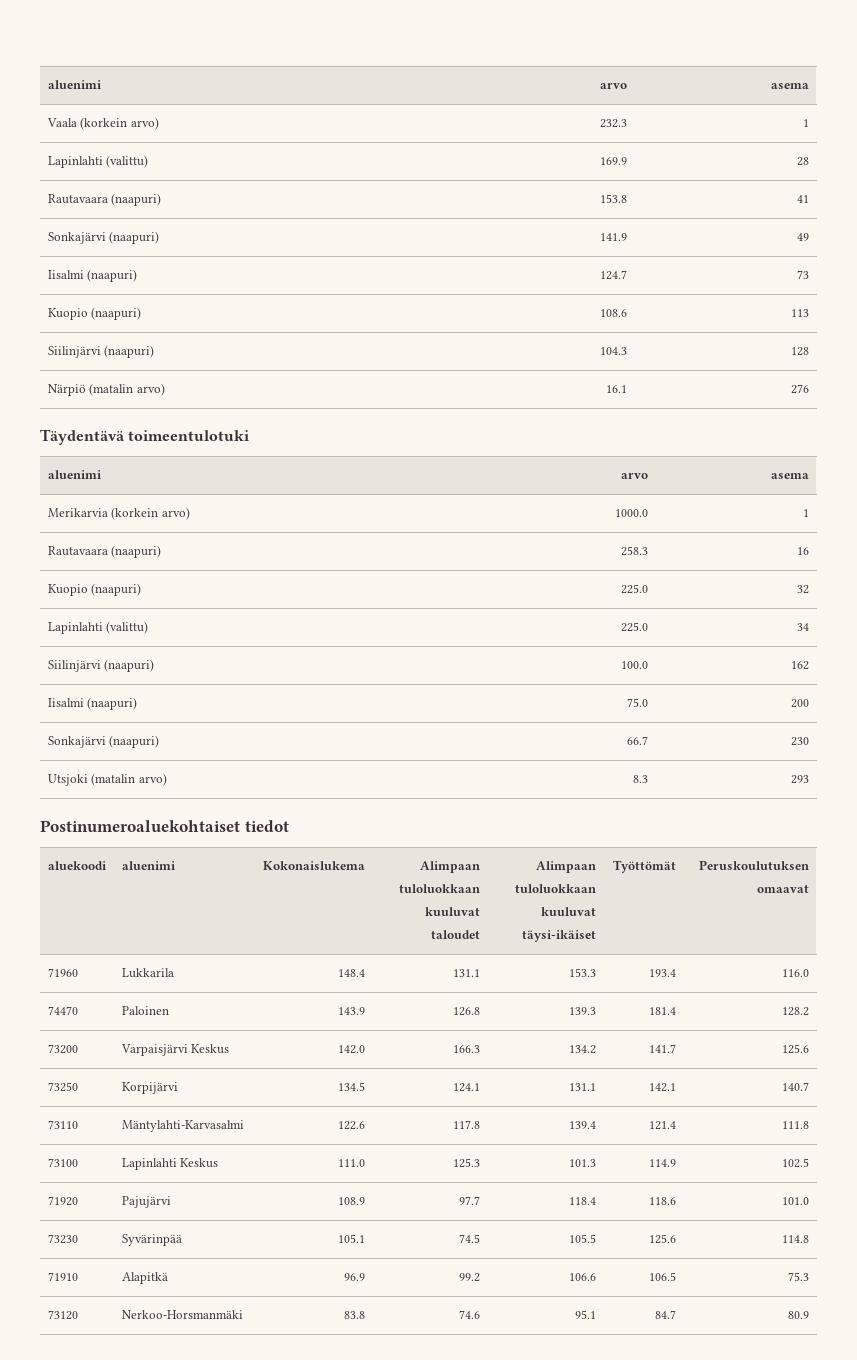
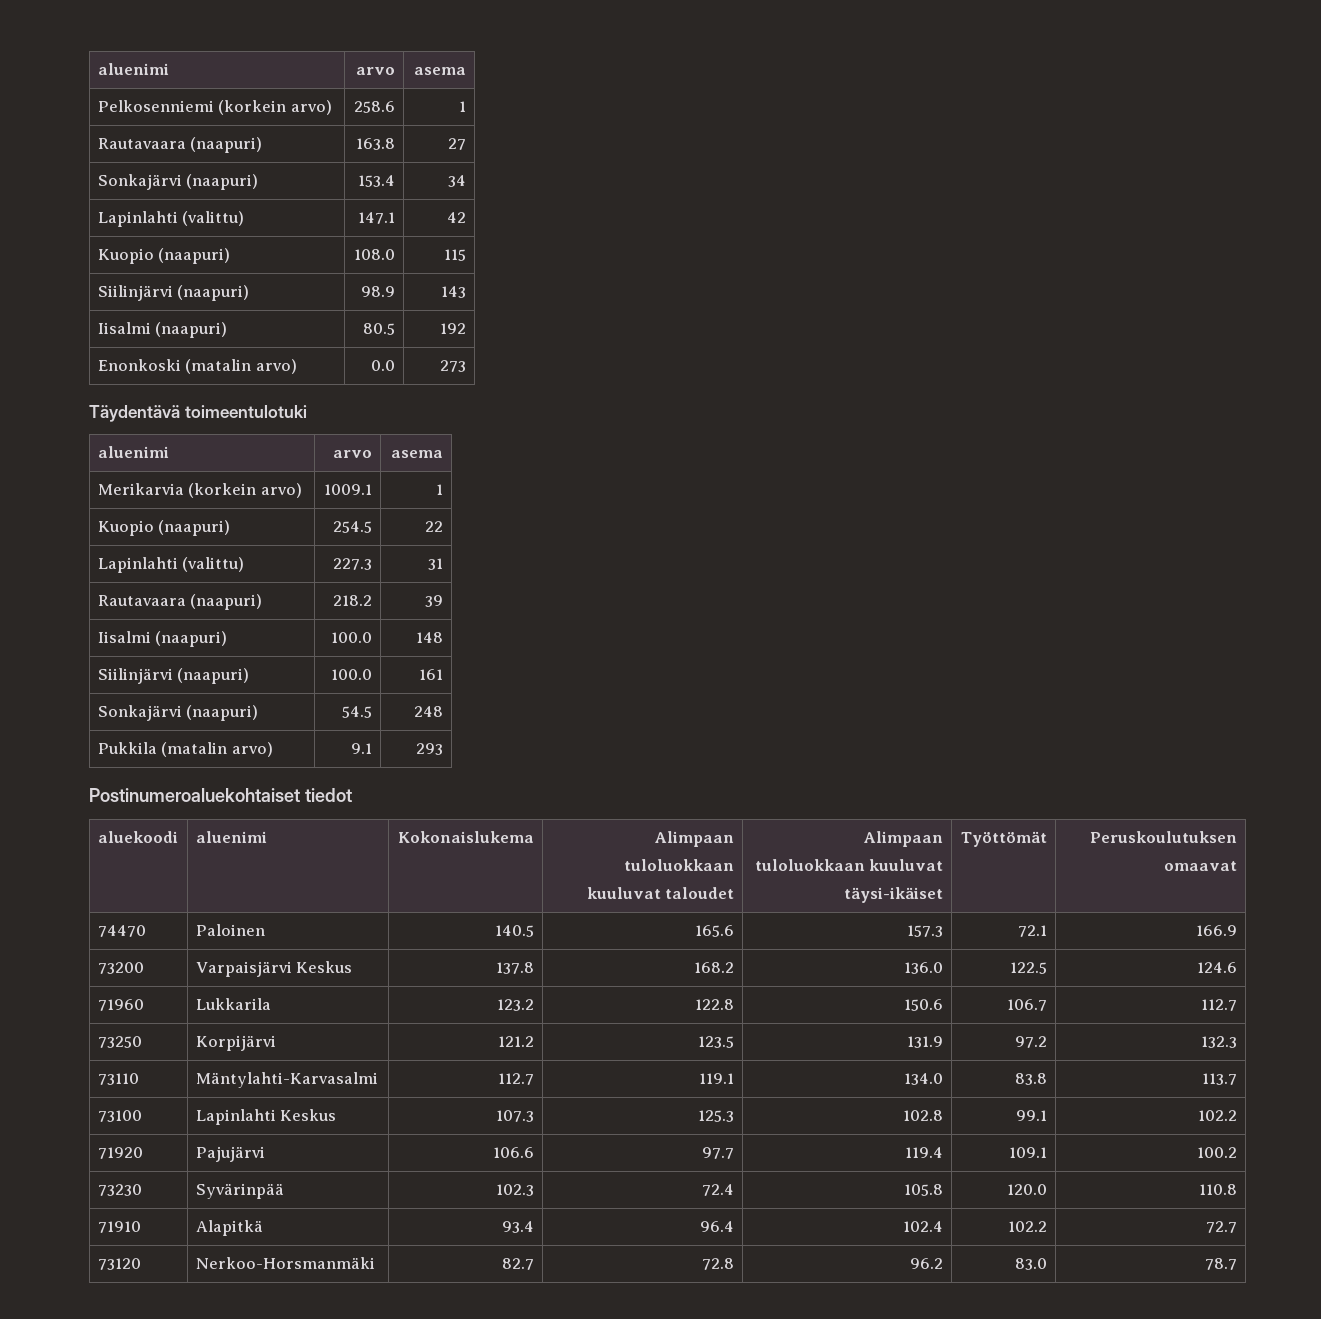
[47,80,102,89] [600,83,628,89] [771,83,810,89] [46,117,159,130] [600,119,628,128] [803,119,810,127] [47,155,149,168] [600,157,628,165] [797,157,810,166] [47,193,162,206] [600,194,628,203] [797,195,810,203] [47,231,160,244] [600,233,628,241] [797,233,810,241] [47,269,138,282] [600,270,628,280] [797,270,810,279] [47,307,142,320] [600,309,628,317] [791,309,810,317] [47,345,155,358] [600,347,628,355] [791,347,810,356] [47,383,165,396] [606,385,628,393] [791,384,810,394] aluenimi | arvo | asema // Vaala (korkein arvo) | 232.3 | 1 // Lapinlahti (valittu) | 169.9 | 28 // Rautavaara (naapuri) | 153.8 | 41 // Sonkajärvi (naapuri) | 141.9 | 49 // Iisalmi (naapuri) | 124.7 | 73 // Kuopio (naapuri) | 108.6 | 113 // Siilinjärvi (naapuri) | 104.3 | 128 // Närpiö (matalin arvo) | 16.1 | 276 -> [97,63,169,75] [356,67,396,75] [414,67,467,75] [97,100,332,115] [354,101,396,113] [459,101,467,112] [97,137,263,153] [356,138,396,150] [448,138,467,150] [97,174,259,190] [358,175,396,187] [448,175,467,187] [97,211,245,227] [358,212,396,224] [447,212,467,223] [97,248,231,264] [354,249,396,260] [444,249,467,261] [97,285,250,301] [361,286,396,297] [441,286,467,298] [97,322,228,338] [363,323,396,335] [440,323,467,334] [97,359,297,374] [371,360,396,371] [440,360,467,372] aluenimi | arvo | asema // Pelkosenniemi (korkein arvo) | 258.6 | 1 // Rautavaara (naapuri) | 163.8 | 27 // Sonkajärvi (naapuri) | 153.4 | 34 // Lapinlahti (valittu) | 147.1 | 42 // Kuopio (naapuri) | 108.0 | 115 // Siilinjärvi (naapuri) | 98.9 | 143 // Iisalmi (naapuri) | 80.5 | 192 // Enonkoski (matalin arvo) | 0.0 | 273
[615,509,649,517] [803,509,810,517] [47,545,162,558] [621,546,649,556] [797,547,810,555] [47,583,142,596] [621,584,649,594] [797,585,810,594] [47,621,149,634] [621,622,649,632] [797,623,810,631] [47,659,155,672] [621,661,649,669] [791,661,810,670] [47,697,138,710] [627,698,649,707] [791,699,810,708] [47,735,160,748] [627,736,649,745] [791,737,810,746] [47,773,167,786] [633,775,649,783] 1000.0 | 1 // Rautavaara (naapuri) | 258.3 | 16 // Kuopio (naapuri) | 225.0 | 32 // Lapinlahti (valittu) | 225.0 | 34 // Siilinjärvi (naapuri) | 100.0 | 162 // Iisalmi (naapuri) | 75.0 | 200 // Sonkajärvi (naapuri) | 66.7 | 230 // Utsjoki (matalin arvo) | 8.3 -> [324,484,373,495] [436,484,444,495] [97,520,231,536] [333,521,373,533] [425,521,444,532] [97,557,245,573] [333,558,373,570] [428,558,444,570] [97,594,263,610] [333,595,373,606] [425,595,444,607] [97,631,228,647] [331,632,373,643] [416,632,444,643] [97,668,250,684] [331,669,373,680] [419,669,444,680] [97,705,259,721] [342,706,373,718] [414,706,444,717] [97,742,273,757] [351,743,373,754] 1009.1 | 1 // Kuopio (naapuri) | 254.5 | 22 // Lapinlahti (valittu) | 227.3 | 31 // Rautavaara (naapuri) | 218.2 | 39 // Iisalmi (naapuri) | 100.0 | 148 // Siilinjärvi (naapuri) | 100.0 | 161 // Sonkajärvi (naapuri) | 54.5 | 248 // Pukkila (matalin arvo) | 9.1
[47,968,78,977] [121,968,174,978] [338,969,366,977] [453,969,481,977] [569,968,597,977] [649,969,677,977] [782,969,810,977] [47,1006,78,1015] [121,1006,169,1015] [338,1007,366,1015] [453,1007,481,1016] [569,1007,597,1015] [649,1007,677,1015] [782,1007,810,1016] [47,1044,78,1054] [120,1044,230,1056] [338,1045,366,1054] [453,1045,481,1053] [569,1045,597,1054] [649,1044,677,1053] [782,1044,810,1054] [47,1082,78,1092] [121,1082,178,1094] [338,1082,366,1091] [453,1083,481,1092] [569,1083,597,1091] [649,1083,677,1092] [782,1082,810,1091] [47,1120,78,1129] [121,1120,244,1132] [338,1121,366,1130] [453,1120,481,1129] [569,1121,597,1129] [649,1121,677,1130] [782,1121,810,1129] 71960 | Lukkarila | 148.4 | 131.1 | 153.3 | 193.4 | 116.0 // 74470 | Paloinen | 143.9 | 126.8 | 139.3 | 181.4 | 128.2 // 73200 | Varpaisjärvi Keskus | 142.0 | 166.3 | 134.2 | 141.7 | 125.6 // 73250 | Korpijärvi | 134.5 | 124.1 | 131.1 | 142.1 | 140.7 // 73110 | Mäntylahti-Karvasalmi | 122.6 | 117.8 | 139.4 | 121.4 | 111.8 -> [97,925,146,937] [195,924,265,936] [495,925,535,937] [695,925,735,937] [907,925,944,937] [1018,925,1048,937] [1196,925,1238,936] [97,962,144,974] [195,961,353,977] [496,962,535,974] [694,962,735,973] [904,962,944,974] [1010,962,1048,974] [1197,962,1238,973] [97,999,144,1011] [195,998,271,1010] [497,999,535,1011] [695,999,735,1010] [904,999,944,1011] [1007,999,1048,1011] [1201,999,1238,1011] [97,1036,142,1048] [195,1035,276,1051] [498,1036,535,1047] [698,1036,735,1048] [907,1036,944,1048] [1015,1036,1048,1048] [1201,1036,1238,1048] [97,1073,139,1085] [195,1072,378,1088] [498,1073,535,1085] [699,1073,735,1084] [904,1073,944,1085] [1015,1073,1048,1085] [1202,1073,1238,1085] 74470 | Paloinen | 140.5 | 165.6 | 157.3 | 72.1 | 166.9 // 73200 | Varpaisjärvi Keskus | 137.8 | 168.2 | 136.0 | 122.5 | 124.6 // 71960 | Lukkarila | 123.2 | 122.8 | 150.6 | 106.7 | 112.7 // 73250 | Korpijärvi | 121.2 | 123.5 | 131.9 | 97.2 | 132.3 // 73110 | Mäntylahti-Karvasalmi | 112.7 | 119.1 | 134.0 | 83.8 | 113.7
[338,1159,366,1167] 111.0 -> [496,1110,535,1122] 107.3
[569,1159,597,1167] [649,1159,677,1167] [782,1158,810,1168] 101.3 | 114.9 | 102.5 -> [903,1110,944,1121] [1016,1110,1048,1121] [1198,1110,1238,1121] 102.8 | 99.1 | 102.2
[338,1197,366,1205] 108.9 -> [493,1147,535,1158] 106.6
[569,1197,597,1205] [649,1197,677,1205] [782,1197,810,1205] 118.4 | 118.6 | 101.0 -> [905,1147,944,1158] [1009,1147,1048,1158] [1197,1147,1238,1158] 119.4 | 109.1 | 100.2
[338,1234,366,1243] [459,1234,481,1243] [569,1234,597,1243] [649,1234,677,1244] [782,1235,810,1243] [47,1272,78,1281] [121,1272,168,1284] [344,1273,366,1281] [459,1273,481,1282] [569,1273,597,1281] [649,1272,677,1281] [788,1272,810,1281] [47,1310,78,1320] [121,1310,243,1319] [344,1311,366,1319] [459,1310,481,1319] [575,1310,597,1319] [655,1310,677,1319] [788,1311,810,1319] 105.1 | 74.5 | 105.5 | 125.6 | 114.8 // 71910 | Alapitkä | 96.9 | 99.2 | 106.6 | 106.5 | 75.3 // 73120 | Nerkoo-Horsmanmäki | 83.8 | 74.6 | 95.1 | 84.7 | 80.9 -> [496,1184,535,1196] [702,1184,735,1196] [904,1184,944,1196] [1007,1184,1048,1195] [1199,1184,1238,1195] [97,1221,141,1233] [195,1220,263,1236] [502,1221,535,1233] [700,1221,735,1232] [903,1221,944,1232] [1008,1221,1048,1232] [1206,1221,1238,1233] [97,1258,141,1270] [195,1257,375,1269] [502,1258,535,1270] [702,1258,735,1270] [910,1258,944,1269] [1015,1258,1048,1270] [1205,1258,1238,1270] 102.3 | 72.4 | 105.8 | 120.0 | 110.8 // 71910 | Alapitkä | 93.4 | 96.4 | 102.4 | 102.2 | 72.7 // 73120 | Nerkoo-Horsmanmäki | 82.7 | 72.8 | 96.2 | 83.0 | 78.7

